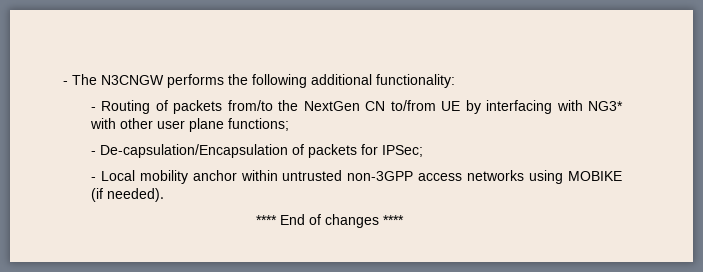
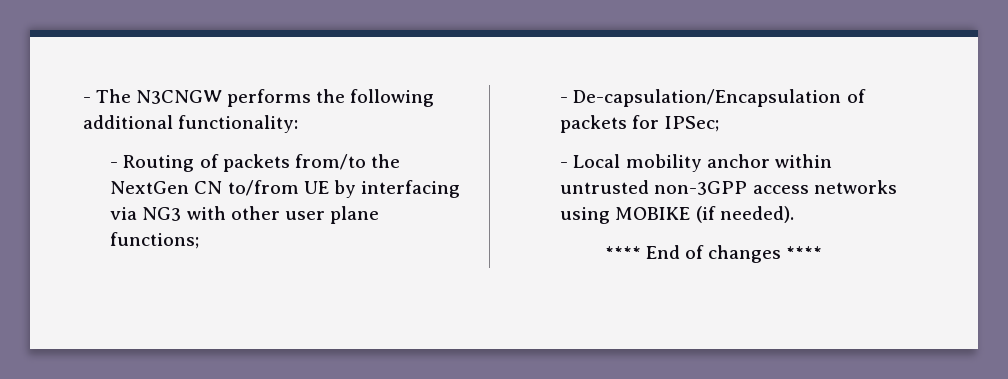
[556,100,623,111] with NG3* -> [110,207,182,221] via NG3

